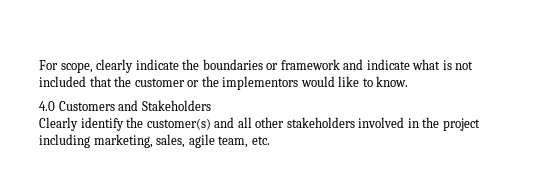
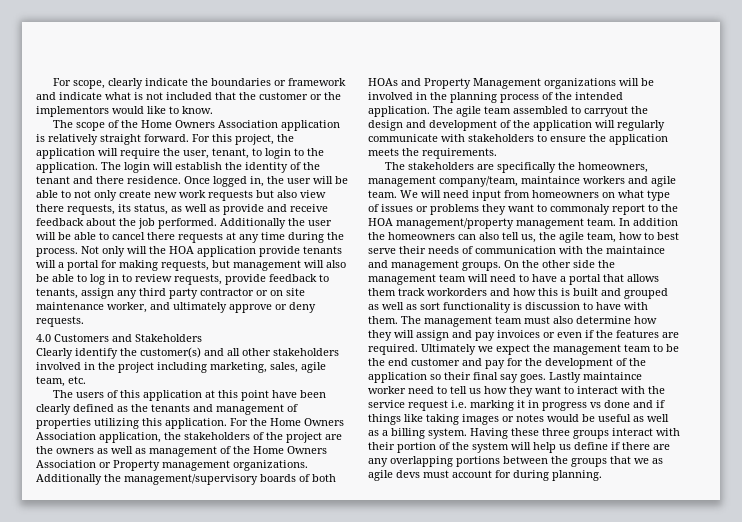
(409, 81) none -> [53,120,341,131] [36,134,294,145] [36,148,324,159] [36,162,320,173] [36,176,348,187] [36,190,326,201] [36,204,328,215] [36,218,332,229] [36,232,344,243] [36,246,342,257] [36,260,346,271] [36,274,329,285] [36,288,305,299] [36,302,316,313] [36,316,84,327] // The scope of the Home Owners Association application is relatively straight forward. For this project, the application will require the user, tenant, to login to the application. The login will establish the identity of the tenant and there residence. Once logged in, the user will be able to not only create new work requests but also view there requests, its status, as well as provide and receive feedback about the job performed. Additionally the user will be able to cancel there requests at any time during the process. Not only will the HOA application provide tenants will a portal for making requests, but management will also be able to log in to review requests, provide feedback to tenants, assign any third party contractor or on site maintenance worker, and ultimately approve or deny requests.
(270, 140) none -> [53,390,327,401] [36,404,298,415] [36,418,344,429] [36,432,342,443] [36,446,327,457] [36,460,308,471] [36,474,336,485] [368,78,654,89] [368,92,623,103] [368,106,648,117] [368,120,665,131] [368,134,668,145] [368,148,497,159] [385,162,649,173] [368,176,676,187] [368,190,670,201] [368,204,678,215] [368,218,678,229] [368,232,679,243] [368,246,665,254] [368,260,615,271] [368,274,659,285] [368,288,668,299] [368,302,648,313] [368,316,657,327] [368,330,679,341] [368,344,679,355] [368,358,646,369] [368,372,642,383] [368,386,665,397] [368,400,665,411] [368,414,669,425] [368,428,680,439] [368,442,670,453] [368,456,663,467] [368,470,602,481] // The users of this application at this point have been clearly defined as the tenants and management of properties utilizing this application. For the Home Owners Association application, the stakeholders of the project are the owners as well as management of the Home Owners Association or Property management organizations. Additionally the management/supervisory boards of both HOAs and Property Management organizations will be involved in the planning process of the intended application. The agile team assembled to carryout the design and development of the application will regularly communicate with stakeholders to ensure the application meets the requirements. // The stakeholders are specifically the homeowners, management company/team, maintaince workers and agile team. We will need input from homeowners on what type of issues or problems they want to commonaly report to the HOA management/property management team. In addition the homeowners can also tell us, the agile team, how to best serve their needs of communication with the maintaince and management groups. On the other side the management team will need to have a portal that allows them track workorders and how this is built and grouped as well as sort functionality is discussion to have with them. The management team must also determine how they will assign and pay invoices or even if the features are required. Ultimately we expect the management team to be the end customer and pay for the development of the application so their final say goes. Lastly maintaince worker need to tell us how they want to interact with the service request i.e. marking it in progress vs done and if things like taking images or notes would be useful as well as a billing system. Having these three groups interact with their portion of the system will help us define if there are any overlapping portions between the groups that we as agile devs must account for during planning.

